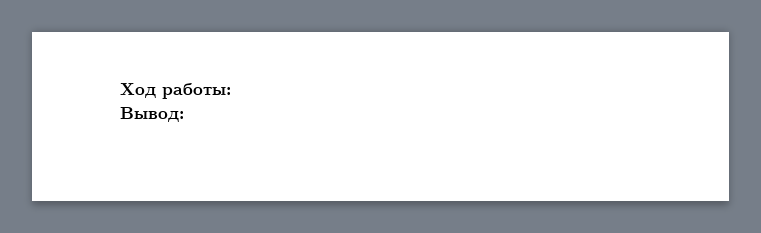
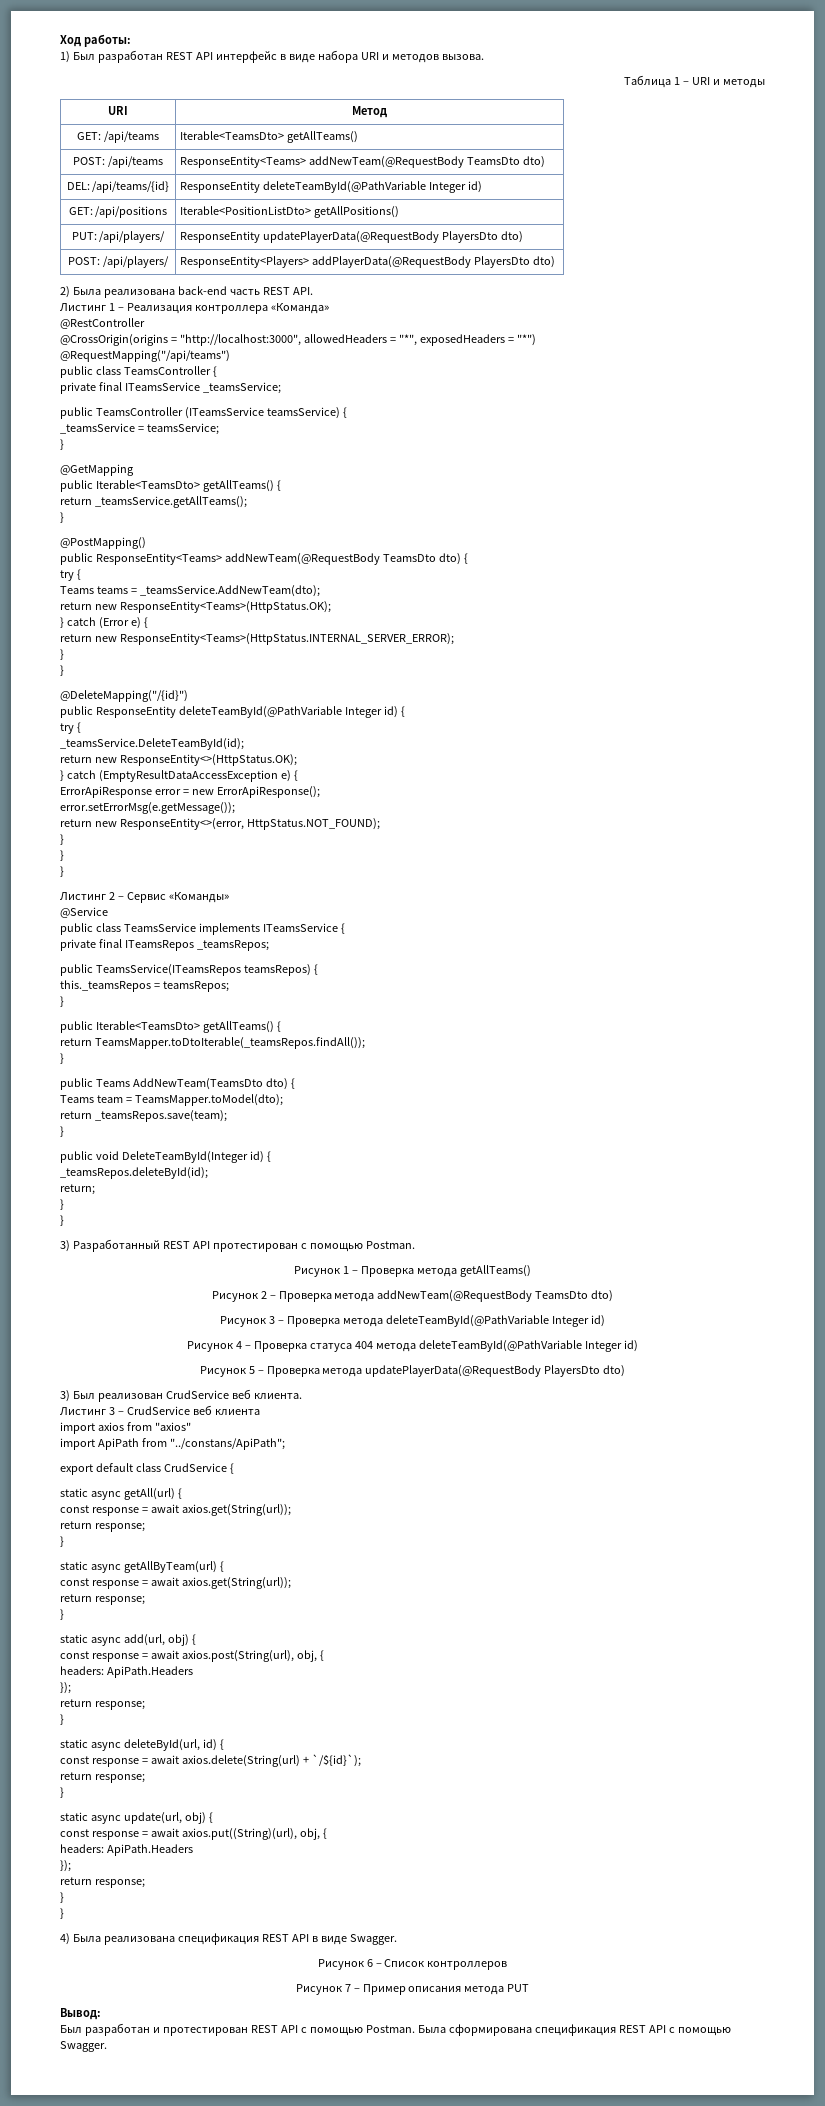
[120,107,184,122] Вывод: -> [60,50,484,63] [624,75,766,88] [108,106,128,115] [352,106,388,118] [77,131,159,143] [180,131,359,143] [73,156,163,168] [180,156,546,168] [66,181,170,193] [180,181,483,193] [68,206,168,218] [180,206,400,218] [71,231,166,243] [180,231,524,243] [68,256,169,268] [180,256,556,268] [60,286,313,298] [60,303,329,314] [60,318,145,329] [60,334,536,346] [60,350,230,362] [60,366,217,378] [60,382,281,394] [60,407,347,419] [60,423,219,435] [60,439,64,450] [60,464,134,476] [60,480,281,492] [60,496,247,508] [60,512,64,523] [60,537,146,549] [60,553,468,565] [60,569,81,581] [60,585,320,597] [60,601,331,613] [60,617,148,629] [60,633,454,645] [60,649,64,660] [60,665,64,676] [60,690,188,702] [60,706,405,718] [60,722,81,734] [60,738,244,750] [60,754,297,766] [60,770,298,782] [60,786,320,798] [60,802,235,814] [60,818,380,830] [60,834,64,845] [60,850,64,861] [60,866,64,877] [60,892,229,903] [60,907,108,918] [60,923,345,935] [60,939,269,951] [60,964,318,976] [60,980,229,992] [60,996,64,1007] [60,1021,281,1033] [60,1037,365,1049] [60,1053,64,1064] [60,1078,295,1090] [60,1094,283,1106] [60,1110,227,1122] [60,1126,64,1137] [60,1151,271,1163] [60,1167,208,1179] [60,1184,95,1195] [60,1199,64,1210] [60,1215,64,1226] [60,1239,415,1252] [294,1265,531,1277] [211,1290,614,1302] [220,1315,605,1327] [187,1340,638,1352] [199,1365,626,1377] [60,1389,302,1402] [60,1405,260,1415] [60,1422,191,1434] [60,1438,285,1450] [60,1463,234,1475] [60,1488,182,1500] [60,1504,291,1516] [60,1521,145,1532] [60,1536,64,1547] [60,1561,224,1573] [60,1577,291,1589] [60,1594,145,1605] [60,1609,64,1620] [60,1634,196,1646] [60,1650,324,1662] [60,1666,193,1678] [60,1682,71,1694] [60,1699,145,1710] [60,1714,64,1725] [60,1739,224,1751] [60,1754,361,1767] [60,1772,145,1783] [60,1787,64,1798] [60,1812,213,1824] [60,1828,327,1840] [60,1844,193,1856] [60,1860,71,1872] [60,1877,145,1888] [60,1892,64,1903] [60,1908,64,1919] [60,1933,397,1945] [317,1959,508,1970] [295,1984,530,1995] [60,2008,101,2020] [60,2023,731,2036] [60,2041,107,2052] 1) Был разработан REST API интерфейс в виде набора URI и методов вызова. // Таблица 1 – URI и методы // URI | Метод // GET: /api/teams | Iterable<TeamsDto> getAllTeams() // POST: /api/teams | ResponseEntity<Teams> addNewTeam(@RequestBody TeamsDto dto) // DEL: /api/teams/{id} | ResponseEntity deleteTeamById(@PathVariable Integer id) // GET: /api/positions | Iterable<PositionListDto> getAllPositions() // PUT: /api/players/ | ResponseEntity updatePlayerData(@RequestBody PlayersDto dto) // POST: /api/players/ | ResponseEntity<Players> addPlayerData(@RequestBody PlayersDto dto) // 2) Была реализована back-end часть REST API. // Листинг 1 – Реализация контроллера «Команда» // @RestController // @CrossOrigin(origins = "http://localhost:3000", allowedHeaders = "*", exposedHeaders = "*") // @RequestMapping("/api/teams") // public class TeamsController { // private final ITeamsService _teamsService; // public TeamsController (ITeamsService teamsService) { // _teamsService = teamsService; // } // @GetMapping // public Iterable<TeamsDto> getAllTeams() { // return _teamsService.getAllTeams(); // } // @PostMapping() // public ResponseEntity<Teams> addNewTeam(@RequestBody TeamsDto dto) { // try { // Teams teams = _teamsService.AddNewTeam(dto); // return new ResponseEntity<Teams>(HttpStatus.OK); // } catch (Error e) { // return new ResponseEntity<Teams>(HttpStatus.INTERNAL_SERVER_ERROR); // } // } // @DeleteMapping("/{id}") // public ResponseEntity deleteTeamById(@PathVariable Integer id) { // try { // _teamsService.DeleteTeamById(id); // return new ResponseEntity<>(HttpStatus.OK); // } catch (EmptyResultDataAccessException e) { // ErrorApiResponse error = new ErrorApiResponse(); // error.setErrorMsg(e.getMessage()); // return new ResponseEntity<>(error, HttpStatus.NOT_FOUND); // } // } // } // Листинг 2 – Сервис «Команды» // @Service // public class TeamsService implements ITeamsService { // private final ITeamsRepos _teamsRepos; // public TeamsService(ITeamsRepos teamsRepos) { // this._teamsRepos = teamsRepos; // } // public Iterable<TeamsDto> getAllTeams() { // return TeamsMapper.toDtoIterable(_teamsRepos.findAll()); // } // public Teams AddNewTeam(TeamsDto dto) { // Teams team = TeamsMapper.toModel(dto); // return _teamsRepos.save(team); // } // public void DeleteTeamById(Integer id) { // _teamsRepos.deleteById(id); // return; // } // } // 3) Разработанный REST API протестирован с помощью Postman. // Рисунок 1 – Проверка метода getAllTeams() // Рисунок 2 – Проверка метода addNewTeam(@RequestBody TeamsDto dto) // Рисунок 3 – Проверка метода deleteTeamById(@PathVariable Integer id) // Рисунок 4 – Проверка статуса 404 метода deleteTeamById(@PathVariable Integer id) // Рисунок 5 – Проверка метода updatePlayerData(@RequestBody PlayersDto dto) // 3) Был реализован CrudService веб клиента. // Листинг 3 – CrudService веб клиента // import axios from "axios" // import ApiPath from "../constans/ApiPath"; // export default class CrudService { // static async getAll(url) { // const response = await axios.get(String(url)); // return response; // } // static async getAllByTeam(url) { // const response = await axios.get(String(url)); // return response; // } // static async add(url, obj) { // const response = await axios.post(String(url), obj, { // headers: ApiPath.Headers // }); // return response; // } // static async deleteById(url, id) { // const response = await axios.delete(String(url) + `/${id}`); // return response; // } // static async update(url, obj) { // const response = await axios.put((String)(url), obj, { // headers: ApiPath.Headers // }); // return response; // } // } // 4) Была реализована спецификация REST API в виде Swagger. // Рисунок 6 – Список контроллеров // Рисунок 7 – Пример описания метода PUT // Вывод: // Был разработан и протестирован REST API с помощью Postman. Была сформирована спецификация REST API с помощью Swagger.

